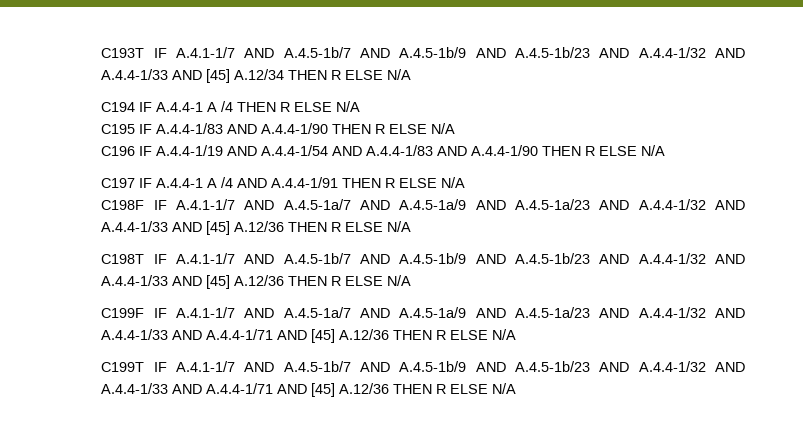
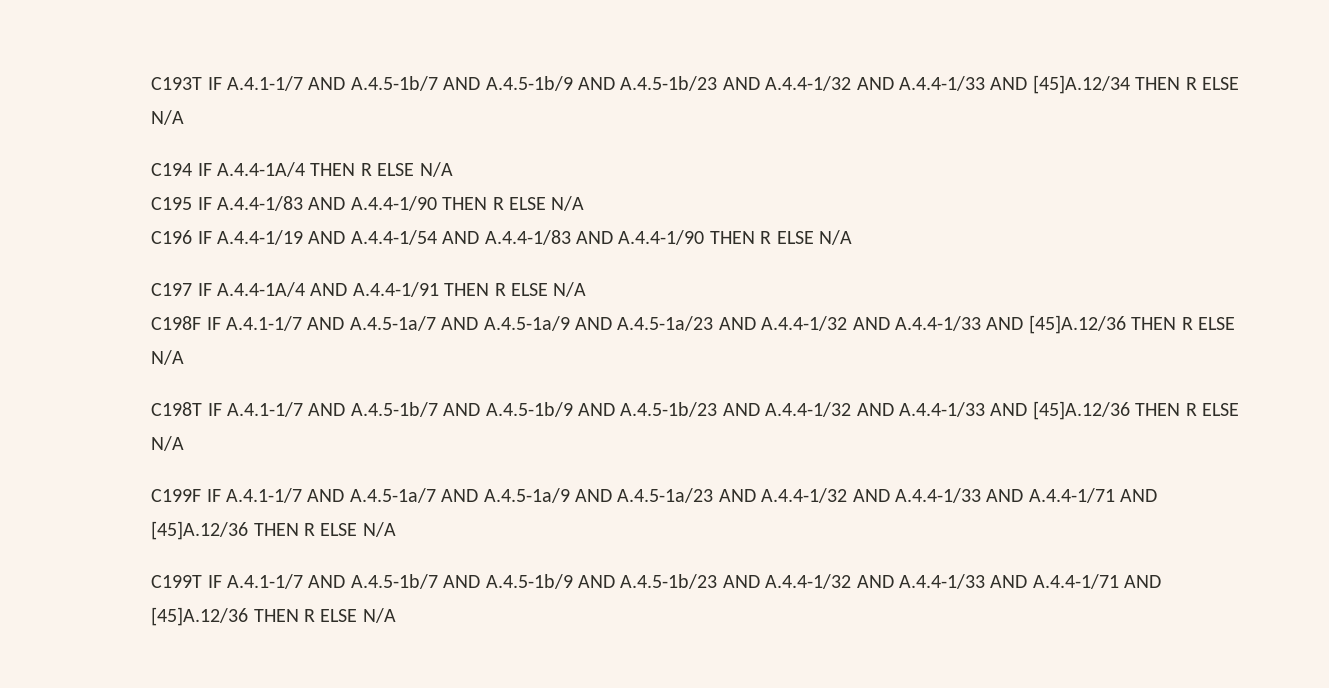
[206,69,285,83] [45] A.12/34 -> [1032,75,1130,94] [45]A.12/34
[156,101,234,112] A.4.4-1 A /4 -> [216,162,305,177] A.4.4-1A/4
[156,177,234,188] A.4.4-1 A /4 -> [216,282,305,297] A.4.4-1A/4
[206,221,285,235] [45] A.12/36 -> [1028,315,1126,334] [45]A.12/36
[206,275,285,289] [45] A.12/36 -> [1032,401,1130,420] [45]A.12/36
[311,329,390,343] [45] A.12/36 -> [151,521,249,540] [45]A.12/36
[311,383,390,397] [45] A.12/36 -> [151,607,249,626] [45]A.12/36

